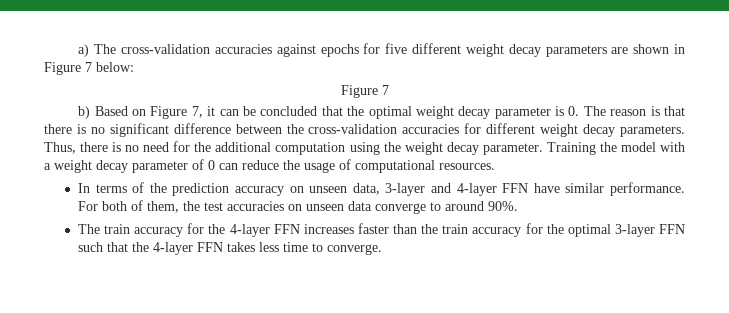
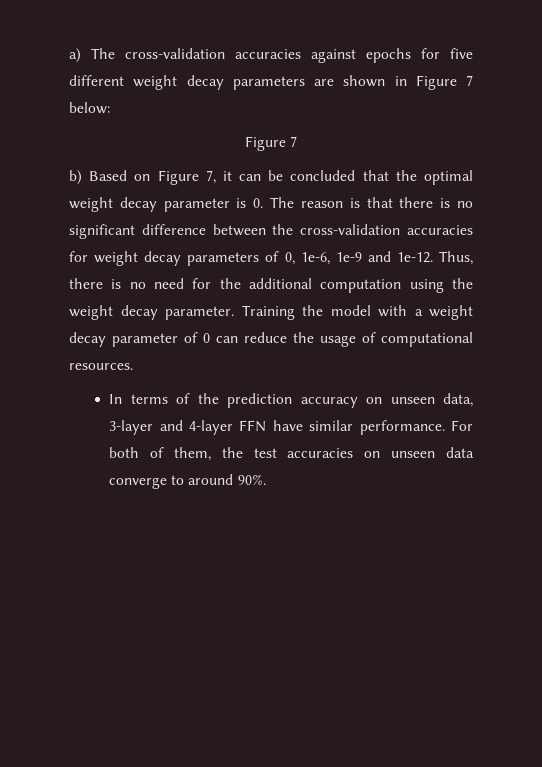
[486,123,685,137] different weight decay parameters. -> [94,251,433,266] weight decay parameters of 0, 1e-6, 1e-9 and 1e-12.
[78,223,686,237] [78,242,383,255] // The train accuracy for the 4-layer FFN increases faster than the train accuracy for the optimal 3-layer FFN such that the 4-layer FFN takes less time to converge. -> (266, 479) none

